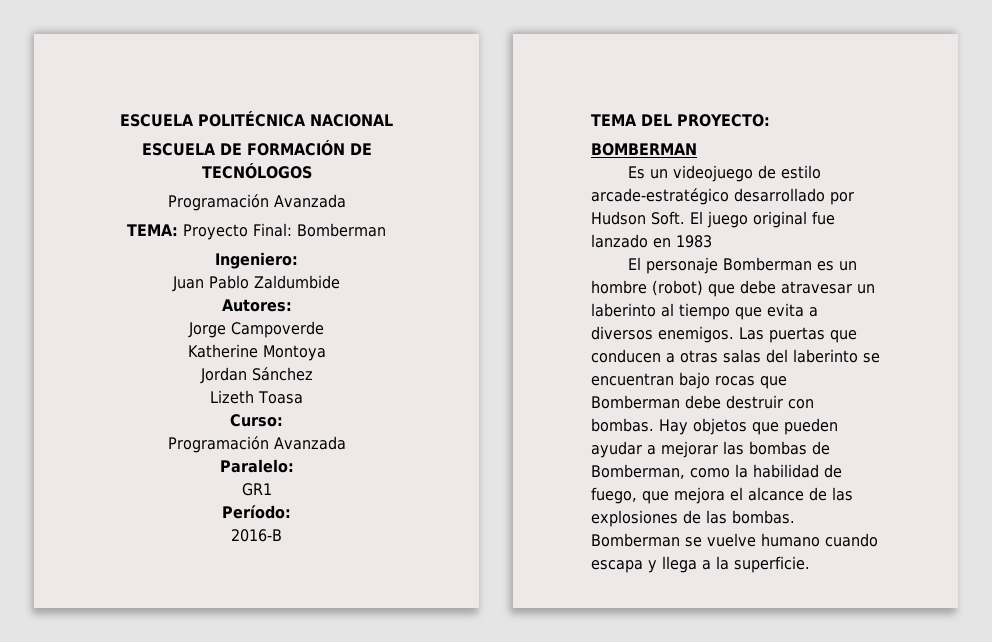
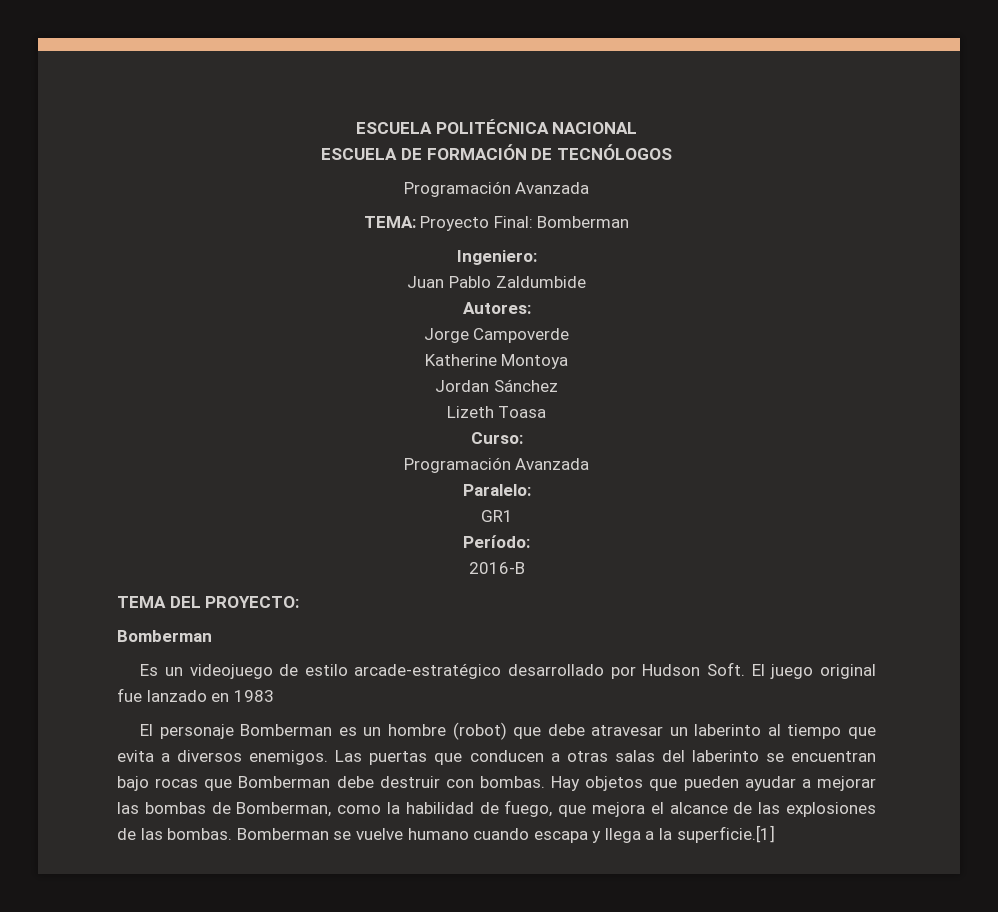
[591,143,697,156] BOMBERMAN -> [117,630,212,642] Bomberman
[734,556,810,573] superficie. -> [676,825,775,843] superficie.[1]

